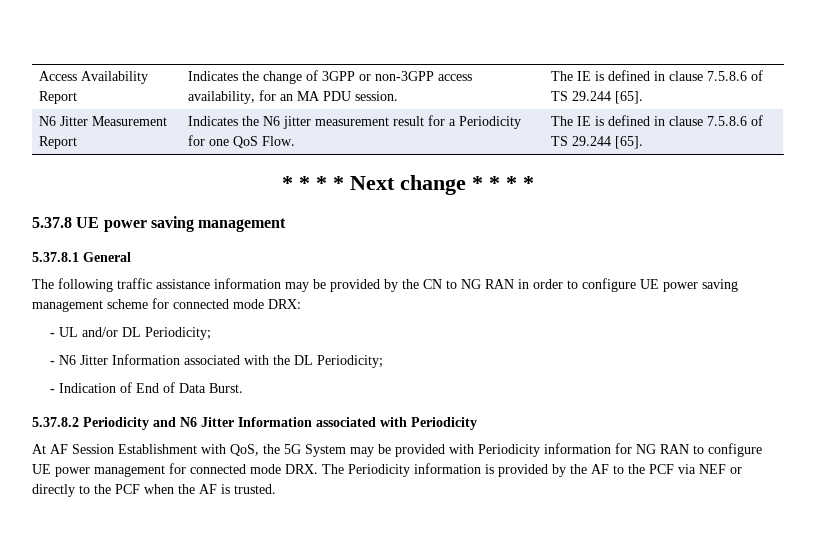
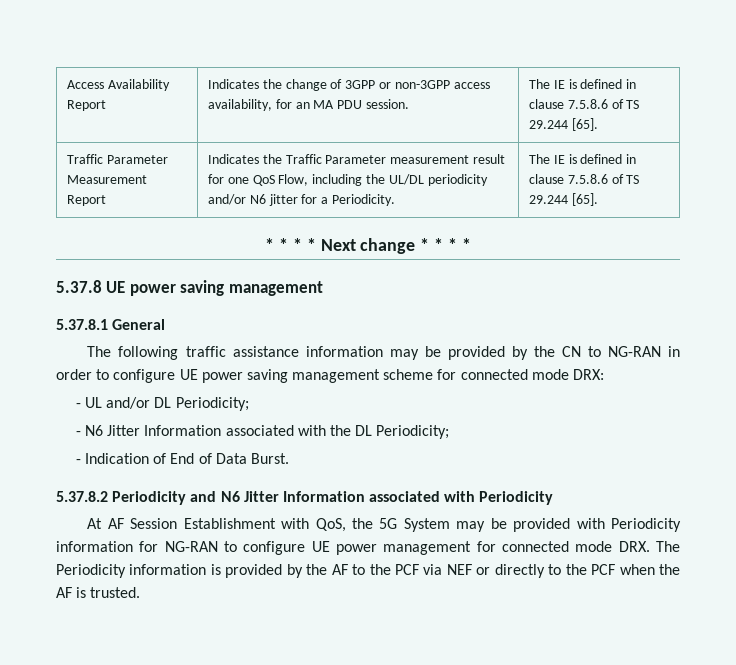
[39,116,89,126] N6 Jitter -> [67,154,168,164] Traffic Parameter
[263,116,312,129] N6 jitter -> [285,154,387,164] Traffic Parameter
[449,116,522,129] [188,135,296,148] a Periodicity for one QoS Flow. -> [227,174,488,186] [208,194,395,206] one QoS Flow, including the UL/DL periodicity and/or N6 jitter for a Periodicity.
[461,279,514,289] NG RAN -> [607,346,661,357] NG-RAN
[636,444,689,454] NG RAN -> [164,541,218,552] NG-RAN

